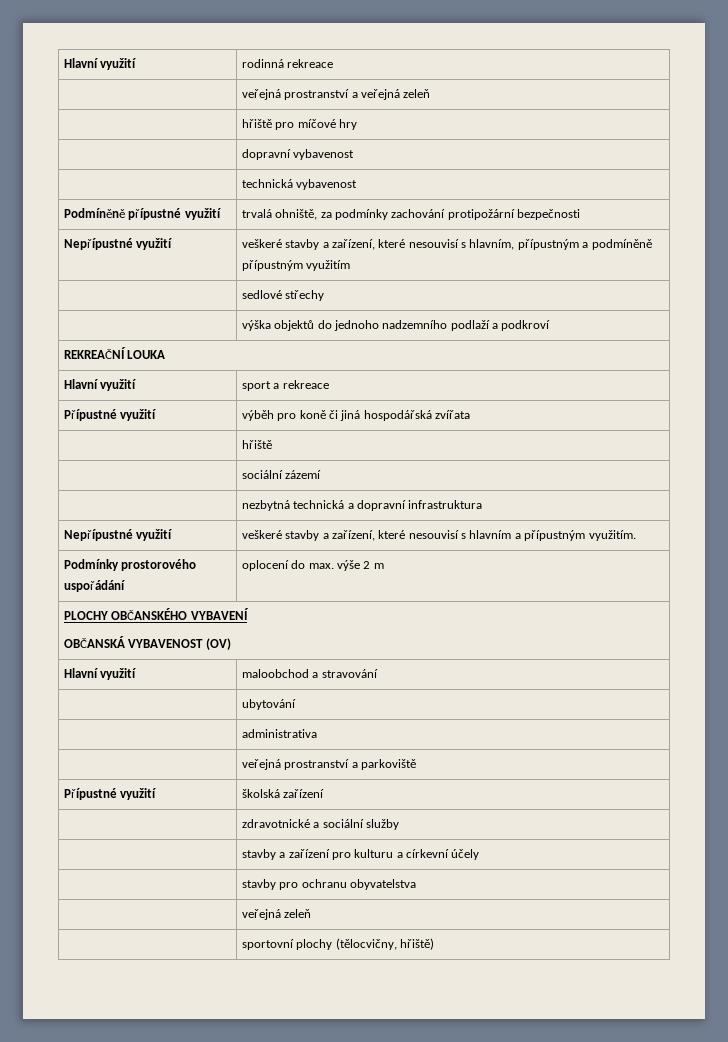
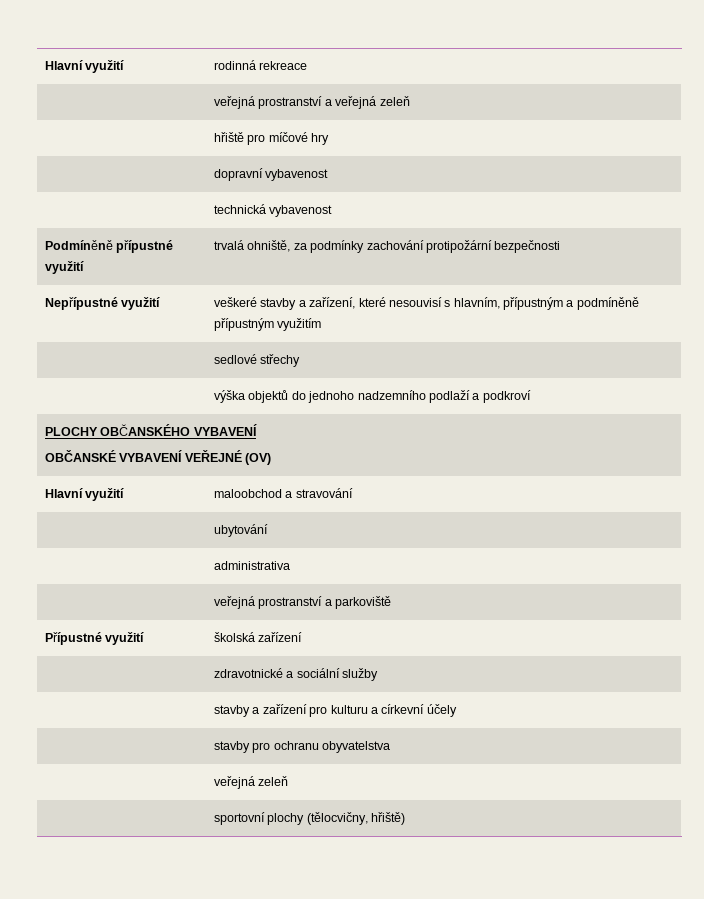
[63,347,166,359] [63,379,137,391] [241,380,329,391] [63,409,157,421] [241,410,471,421] [241,440,272,449] [241,470,322,479] [241,500,483,511] [63,529,173,541] [241,530,636,541] [63,559,197,571] [63,580,125,592] [241,560,384,571] // REKREAČNÍ LOUKA // Hlavní využití | sport a rekreace // Přípustné využití | výběh pro koně či jiná hospodářská zvířata // | hřiště // | sociální zázemí // | nezbytná technická a dopravní infrastruktura // Nepřípustné využití | veškeré stavby a zařízení, které nesouvisí s hlavním a přípustným využitím. // Podmínky prostorového uspořádání | oplocení do max. výše 2 m -> (531, 396) none
[63,636,204,648] OBČANSKÁ VYBAVENOST -> [45,450,242,462] OBČANSKÉ VYBAVENÍ VEŘEJNÉ

